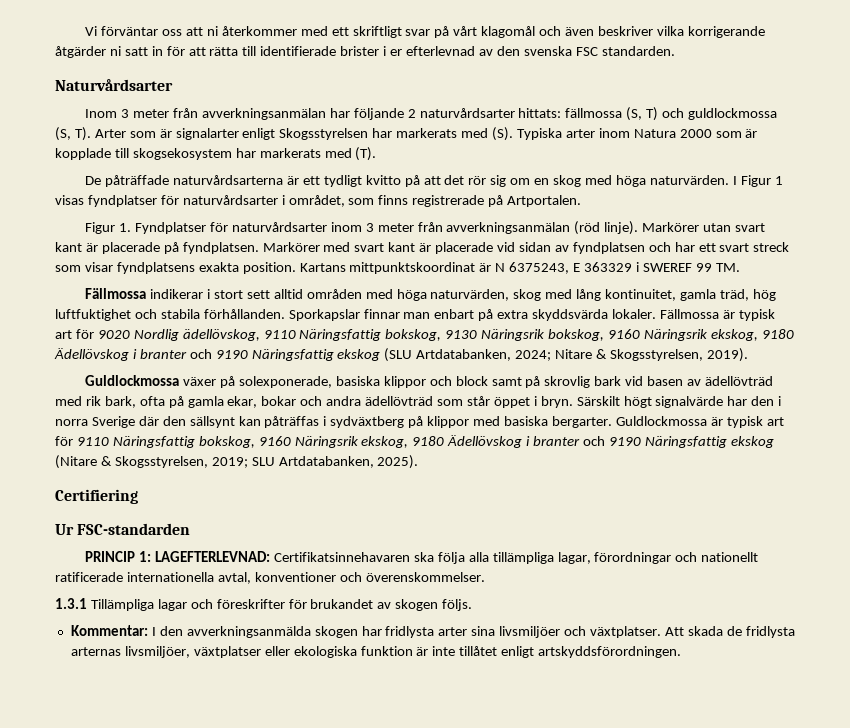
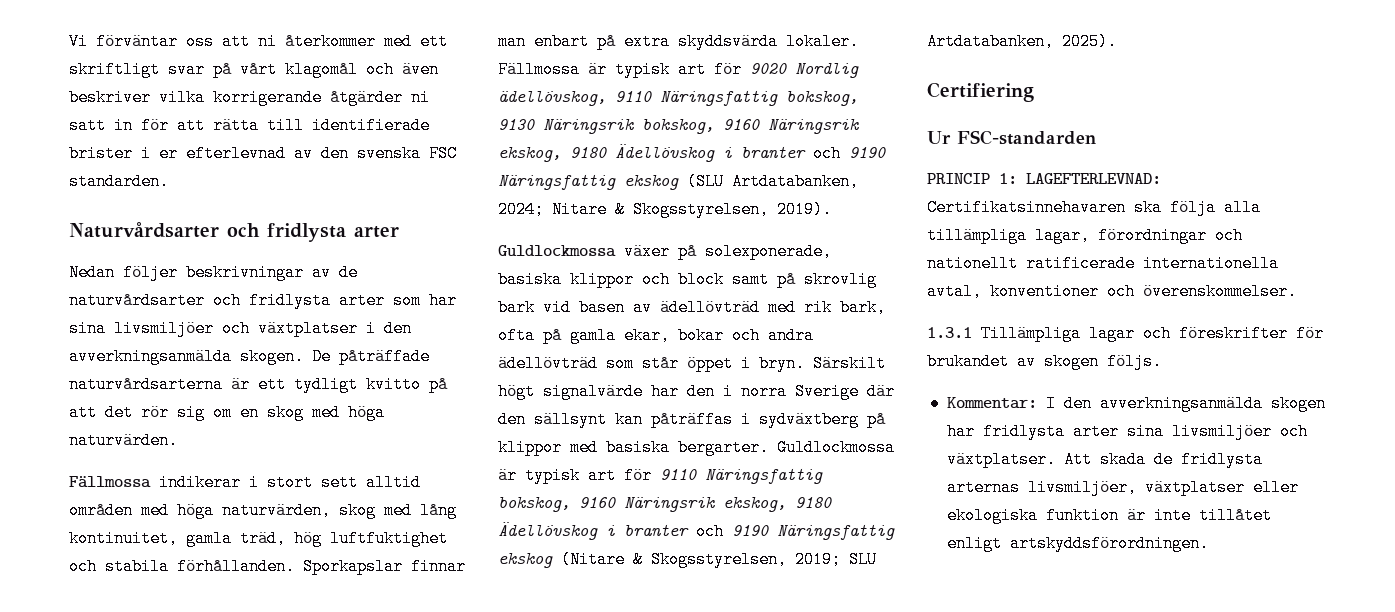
[85,107,778,121] [55,127,758,141] [55,147,377,161] // Inom 3 meter från avverkningsanmälan har följande 2 naturvårdsarter hittats: fällmossa (S, T) och guldlockmossa (S, T). Arter som är signalarter enligt Skogsstyrelsen har markerats med (S). Typiska arter inom Natura 2000 som är kopplade till skogsekosystem har markerats med (T). // -> [227,223,399,242] [69,264,358,281] [69,292,457,309] [69,320,412,337] [69,348,304,365] och fridlysta arter // Nedan följer beskrivningar av de naturvårdsarter och fridlysta arter som har sina livsmiljöer och växtplatser i den avverkningsanmälda skogen.
[732,175,783,187] [55,195,582,207] [85,221,766,235] [55,242,790,254] [55,262,740,274] I Figur 1 visas fyndplatser för naturvårdsarter i området, som finns registrerade på Artportalen. // Figur 1. Fyndplatser för naturvårdsarter inom 3 meter från avverkningsanmälan (röd linje). Markörer utan svart kant är placerade på fyndplatsen. Markörer med svart kant är placerade vid sidan av fyndplatsen och har ett svart streck som visar fyndplatsens exakta position. Kartans mittpunktskoordinat är N 6375243, E 363329 i SWEREF 99 TM. -> (178, 440) none

